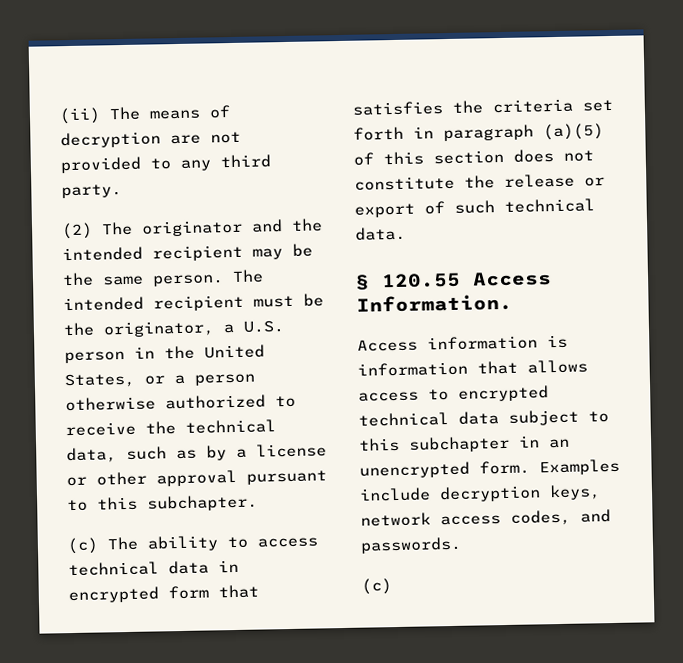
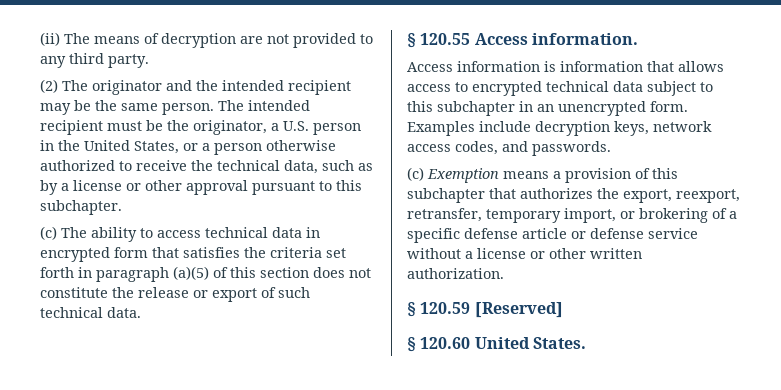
[356,293,513,313] Information. -> [531,33,638,45] information.
(392, 586) none -> [427,168,678,183] [407,188,740,203] [407,208,737,223] [407,228,698,243] [407,248,642,259] [407,268,504,279] [407,302,563,318] [407,337,586,352] Exemption means a provision of this subchapter that authorizes the export, reexport, retransfer, temporary import, or brokering of a specific defense article or defense service without a license or other written authorization. // § 120.59 [Reserved] // § 120.60 United States.

